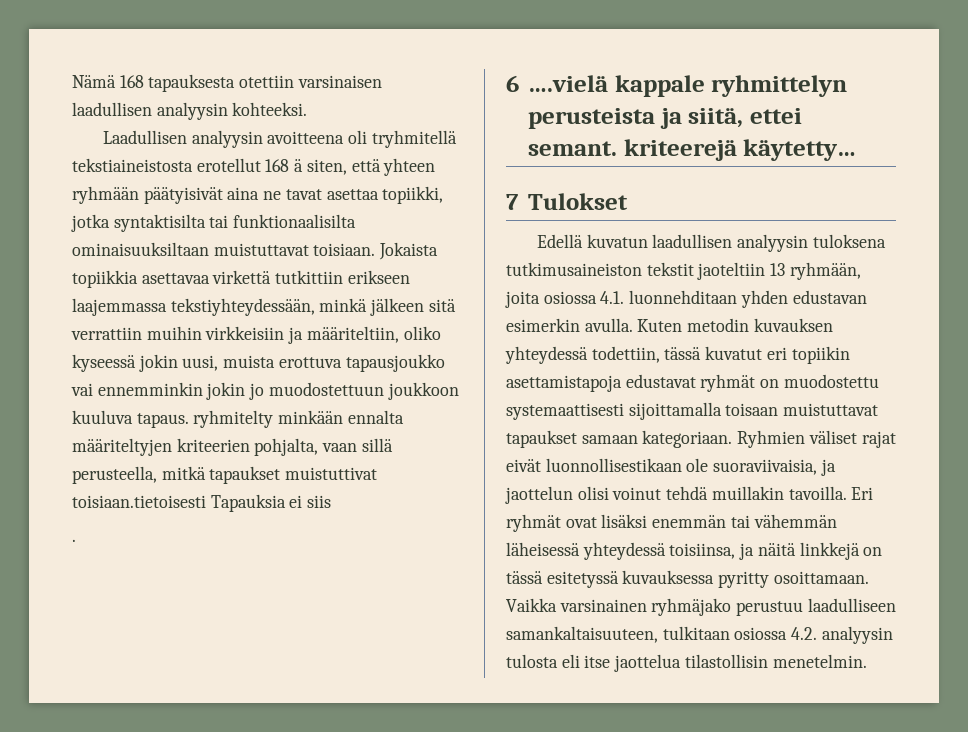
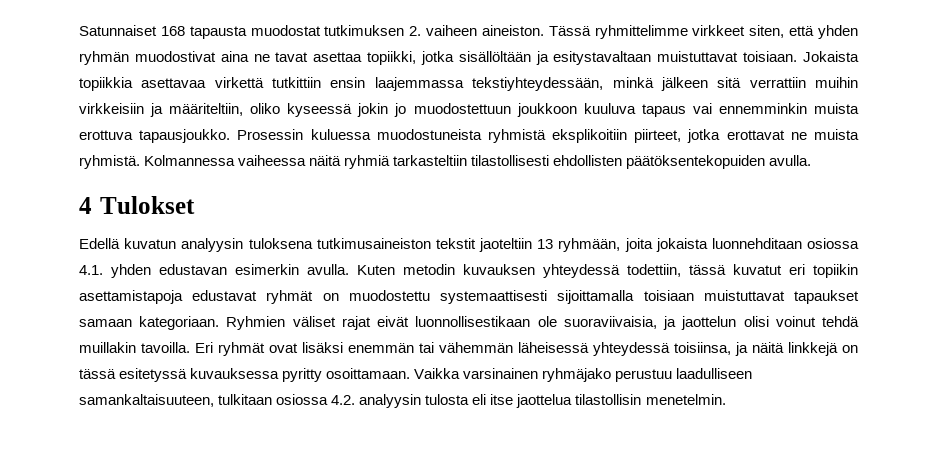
[72,74,382,92] [72,102,308,120] [102,130,457,148] [72,158,436,176] [72,186,223,204] Nämä 168 tapauksesta otettiin varsinaisen laadullisen analyysin kohteeksi. // Laadullisen analyysin avoitteena oli tryhmitellä tekstiaineistosta erotellut 168 ä siten, että yhteen ryhmään päätyisivät -> [79,25,858,39] [79,51,216,65] Satunnaiset 168 tapausta muodostat tutkimuksen 2. vaiheen aineiston. Tässä ryhmittelimme virkkeet siten, että yhden ryhmän muodostivat
[113,214,357,232] [72,242,209,256] syntaktisilta tai funktionaalisilta ominaisuuksiltaan -> [458,51,652,65] sisällöltään ja esitystavaltaan
[347,270,410,284] erikseen -> [330,77,366,88] ensin
[182,354,445,372] [71,382,459,400] [72,410,404,428] [72,438,393,456] [72,466,378,484] [72,494,332,512] [72,539,76,542] [506,75,848,97] [528,108,802,129] [528,139,857,161] [506,194,519,210] uusi, muista erottuva tapausjoukko vai ennemminkin jokin jo muodostettuun joukkoon kuuluva tapaus. ryhmitelty minkään ennalta määriteltyjen kriteerien pohjalta, vaan sillä perusteella, mitkä tapaukset muistuttivat toisiaan.tietoisesti Tapauksia ei siis // . // 6 ….vielä kappale ryhmittelyn perusteista ja siitä, ettei semant. kriteerejä käytetty… // 7 -> [394,103,860,117] [79,129,860,143] [79,155,812,169] [79,197,92,214] jo muodostettuun joukkoon kuuluva tapaus vai ennemminkin muista erottuva tapausjoukko. Prosessin kuluessa muodostuneista ryhmistä eksplikoitiin piirteet, jotka erottavat ne muista ryhmistä. Kolmannessa vaiheessa näitä ryhmiä tarkasteltiin tilastollisesti ehdollisten päätöksentekopuiden avulla. // 4
[652,234,733,248] laadullisen -> (177, 243) none
(540, 299) none -> [655,238,802,252] jokaista luonnehditaan
[629,290,738,304] luonnehditaan -> (103, 270) none
[725,403,779,416] toisaan -> [643,290,694,301] toisiaan

